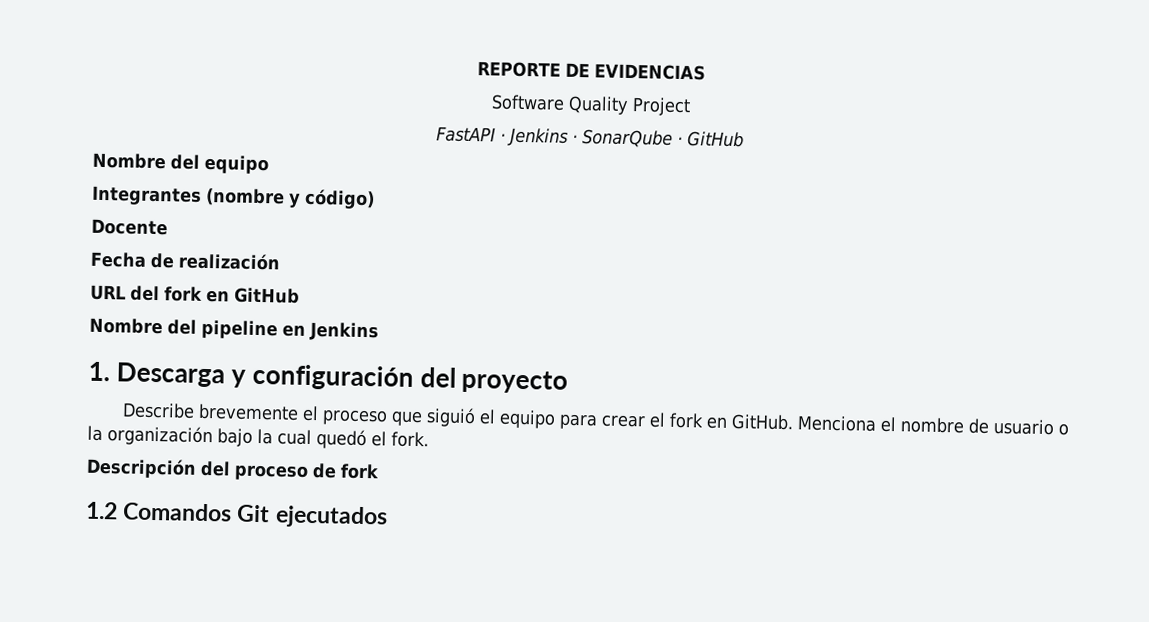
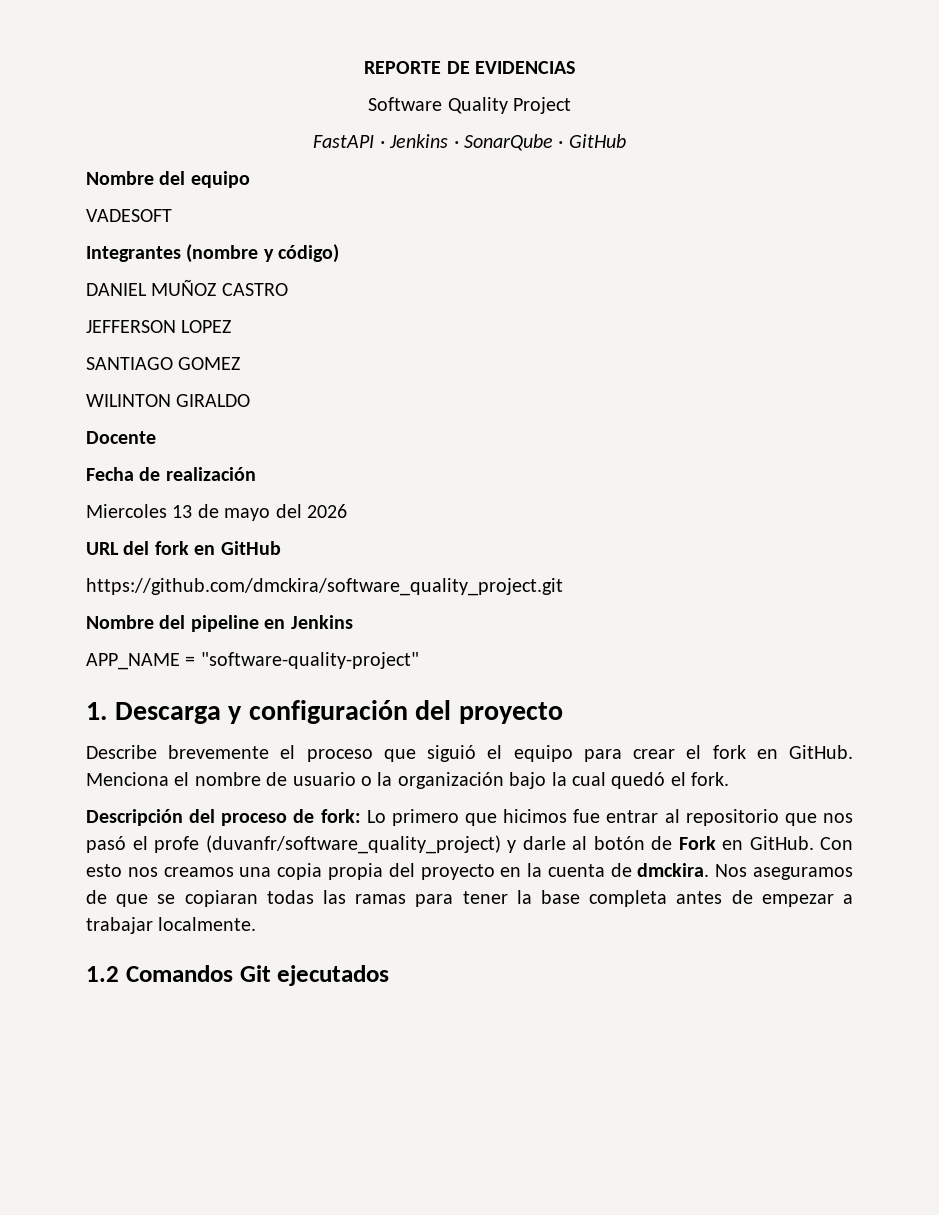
(269, 164) none -> [86,209,172,222] // VADESOFT
[91,218,168,236] [90,251,281,271] Docente // Fecha de realización -> [86,279,288,296] [86,320,232,333] [86,357,241,370] [86,394,251,407] [86,431,156,444] [86,467,256,481] [86,504,347,521] DANIEL MUÑOZ CASTRO // JEFFERSON LOPEZ // SANTIAGO GOMEZ // WILINTON GIRALDO // Docente // Fecha de realización // Miercoles 13 de mayo del 2026
(300, 295) none -> [86,578,563,596] // https://github.com/dmckira/software_quality_project.git
(379, 331) none -> [86,652,419,670] // APP_NAME = "software-quality-project"
[340,463,380,480] fork -> [320,809,853,826] [86,835,853,854] [86,863,854,880] [86,890,854,907] [86,917,257,934] fork: Lo primero que hicimos fue entrar al repositorio que nos pasó el profe (duvanfr/software_quality_project) y darle al botón de Fork en GitHub. Con esto nos creamos una copia propia del proyecto en la cuenta de dmckira. Nos aseguramos de que se copiaran todas las ramas para tener la base completa antes de empezar a trabajar localmente.

